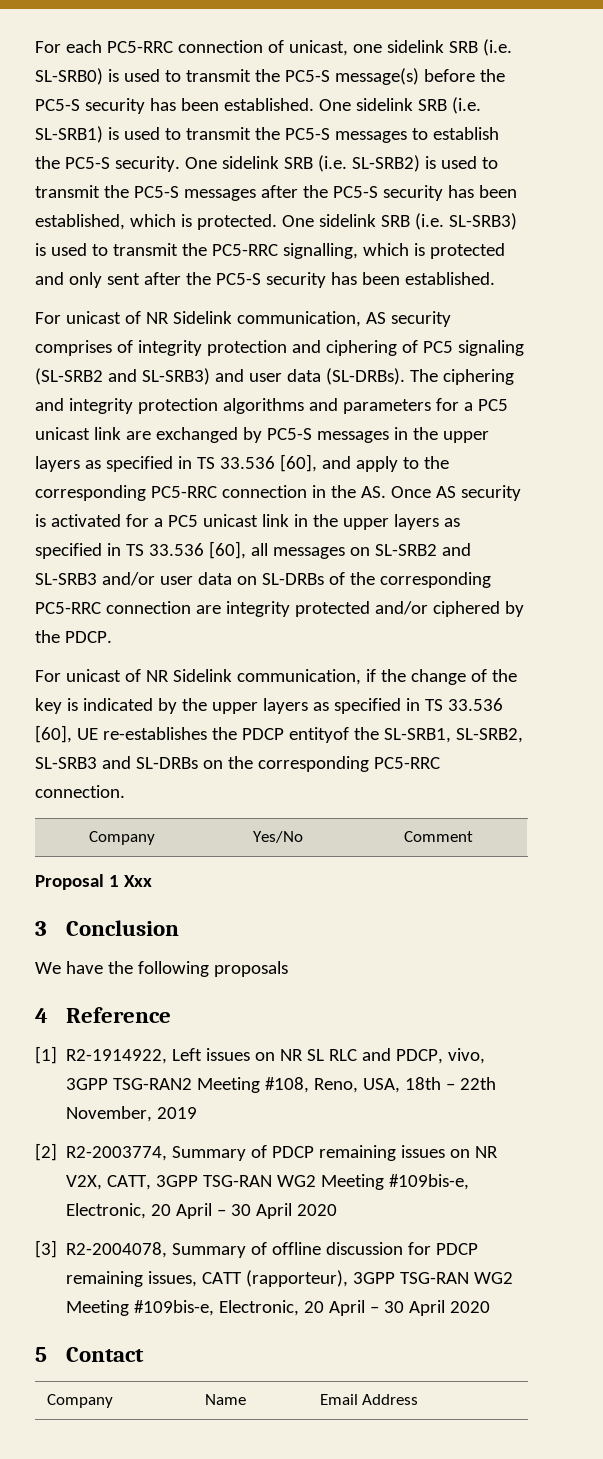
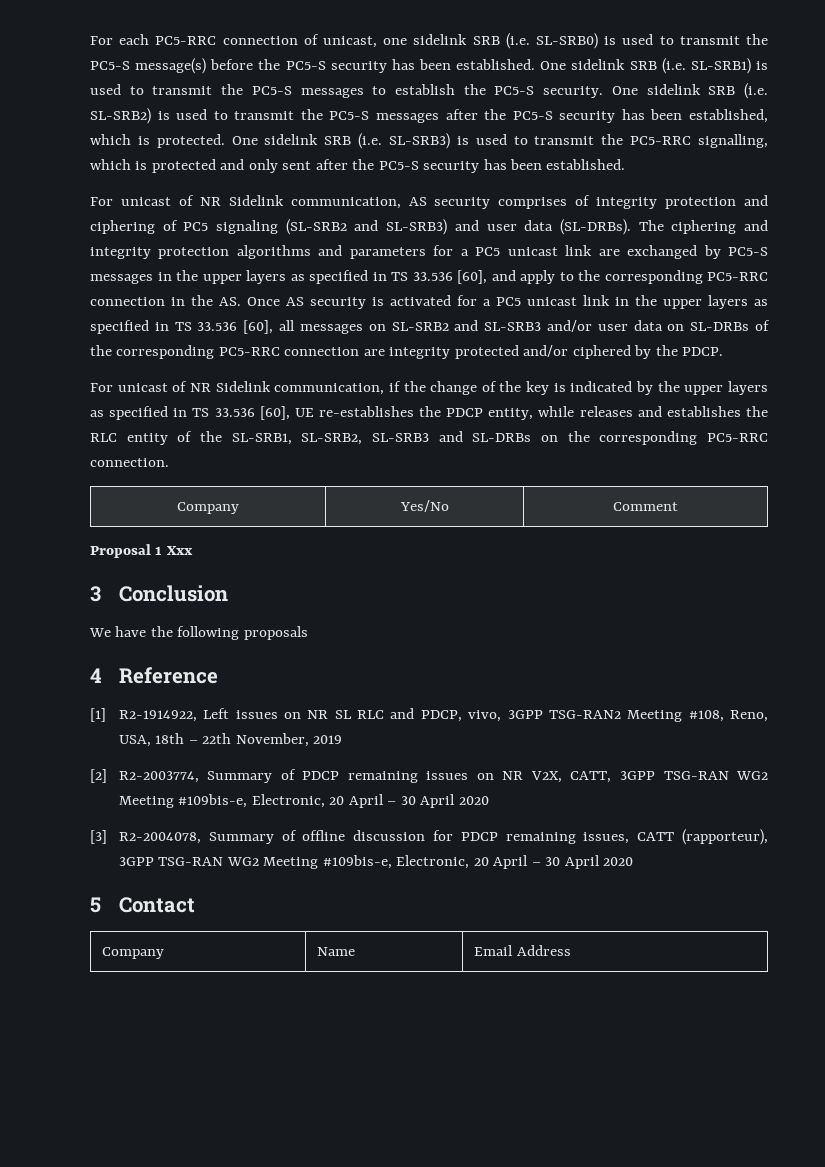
[288,727,349,743] entityof -> [488,406,768,420] [90,431,193,445] entity, while releases and establishes the RLC entity of

